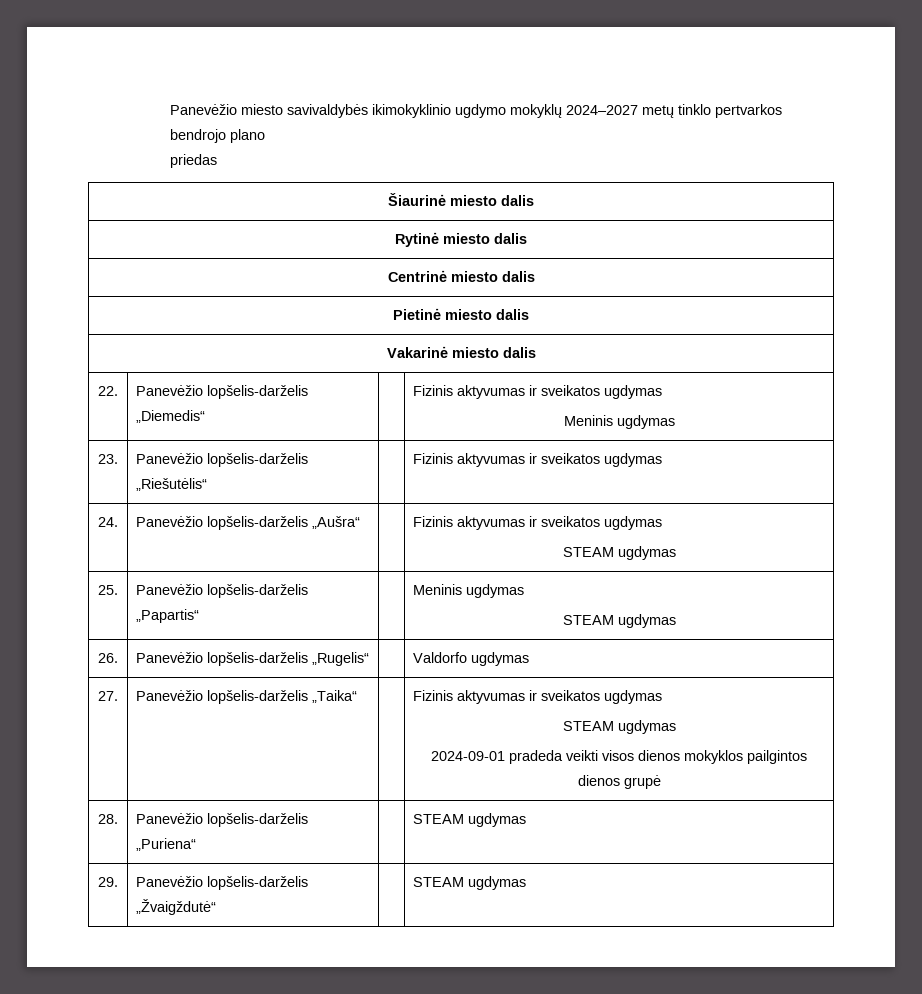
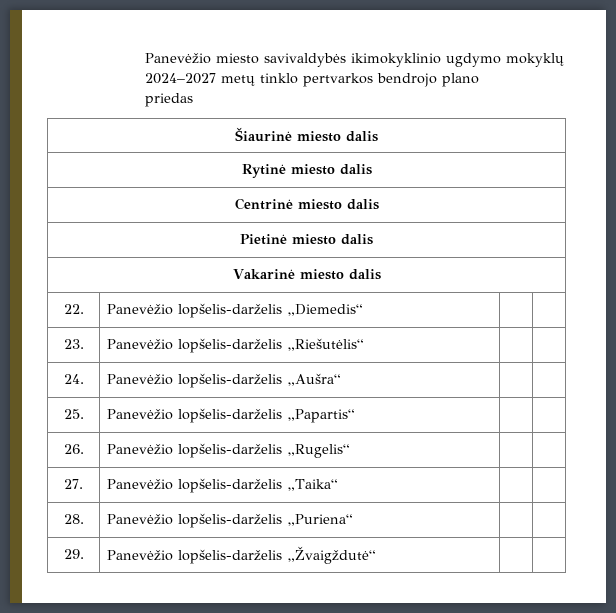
[413,385,663,399] [563,415,675,429] Fizinis aktyvumas ir sveikatos ugdymas // Meninis ugdymas -> (364, 310) none
[413,453,663,467] Fizinis aktyvumas ir sveikatos ugdymas -> (365, 344) none
[413,516,663,530] [562,546,676,560] Fizinis aktyvumas ir sveikatos ugdymas // STEAM ugdymas -> (342, 379) none
[413,584,525,598] [562,614,676,628] Meninis ugdymas // STEAM ugdymas -> (356, 416) none
[413,652,530,666] Valdorfo ugdymas -> (351, 451) none
[413,690,663,704] [562,720,676,734] [431,750,808,764] [577,775,661,789] Fizinis aktyvumas ir sveikatos ugdymas // STEAM ugdymas // 2024-09-01 pradeda veikti visos dienos mokyklos pailgintos dienos grupė -> (339, 485) none
[413,813,527,827] STEAM ugdymas -> (354, 520) none
[413,876,527,890] STEAM ugdymas -> (377, 555) none

